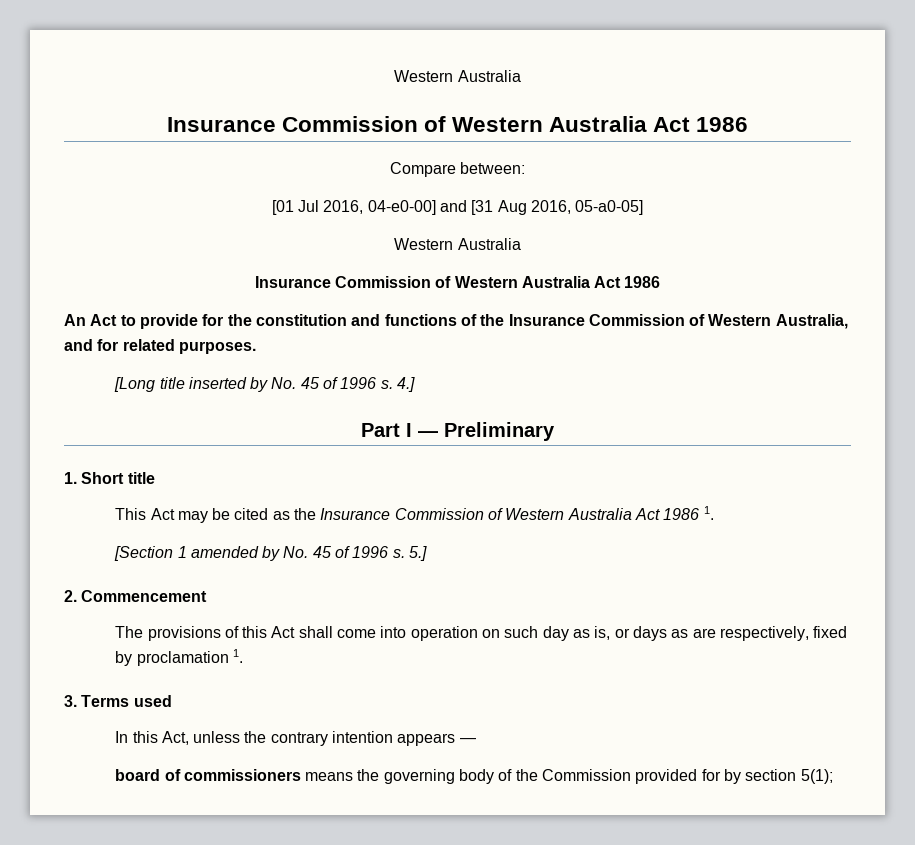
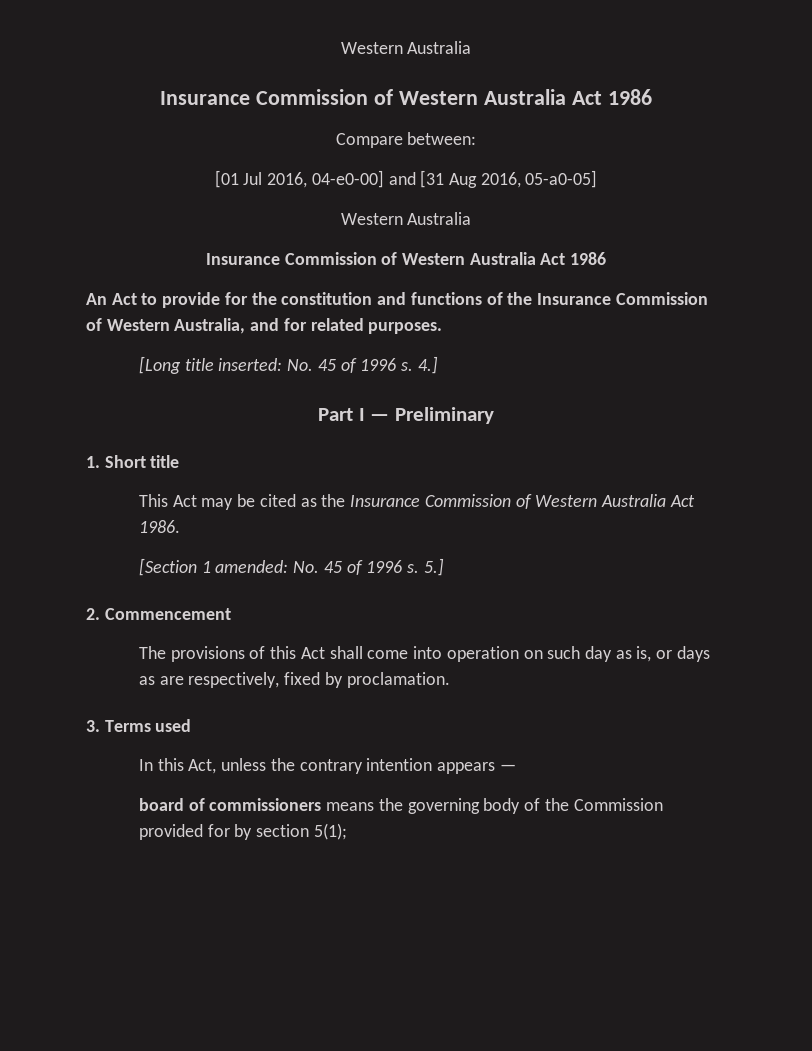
[188,377,269,392] inserted by -> [218,358,283,371] inserted:
[663,506,714,520] 1986 1. -> [139,520,181,533] 1986.
[190,546,281,561] amended by -> [215,560,289,573] amended:
[136,649,243,666] proclamation 1. -> [346,672,450,688] proclamation.

